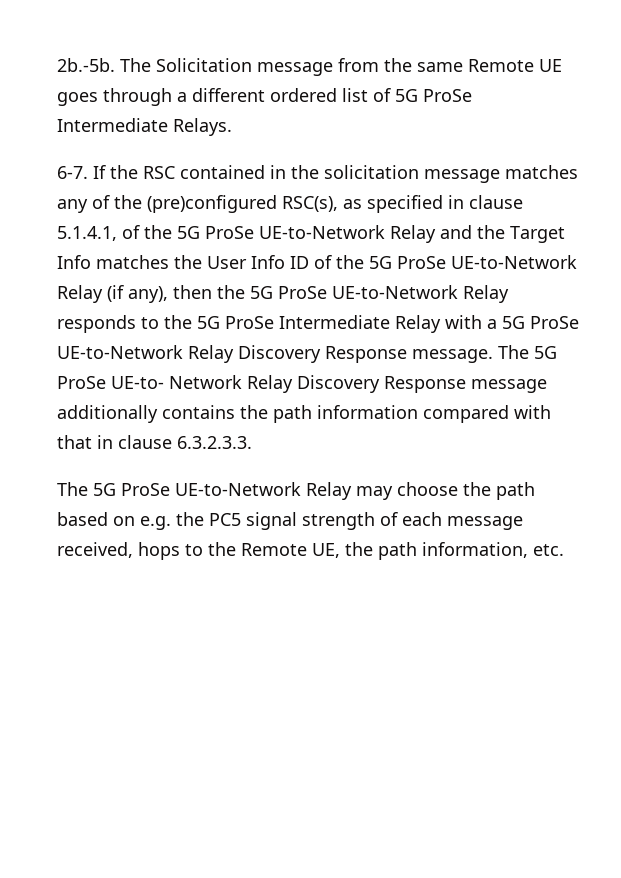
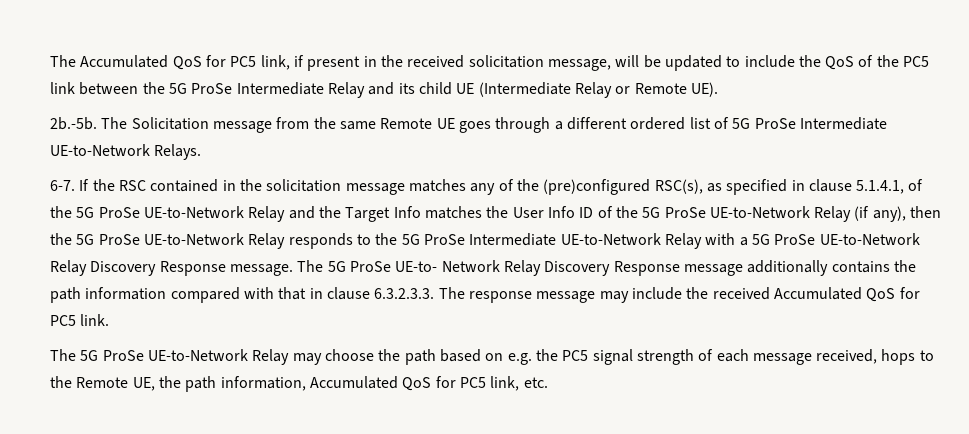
(56, 65) none -> [50,55,930,71] [50,82,718,98] The Accumulated QoS for PC5 link, if present in the received solicitation message, will be updated to include the QoS of the PC5 link between the 5G ProSe Intermediate Relay and its child UE (Intermediate Relay or Remote UE). //
(168, 125) none -> [50,144,151,156] UE-to-Network
(390, 322) none -> [560,233,661,245] UE-to-Network
(252, 442) none -> [438,287,920,303] [50,314,110,326] The response message may include the received Accumulated QoS for PC5 link.
(528, 550) none -> [310,376,520,391] Accumulated QoS for PC5 link,

